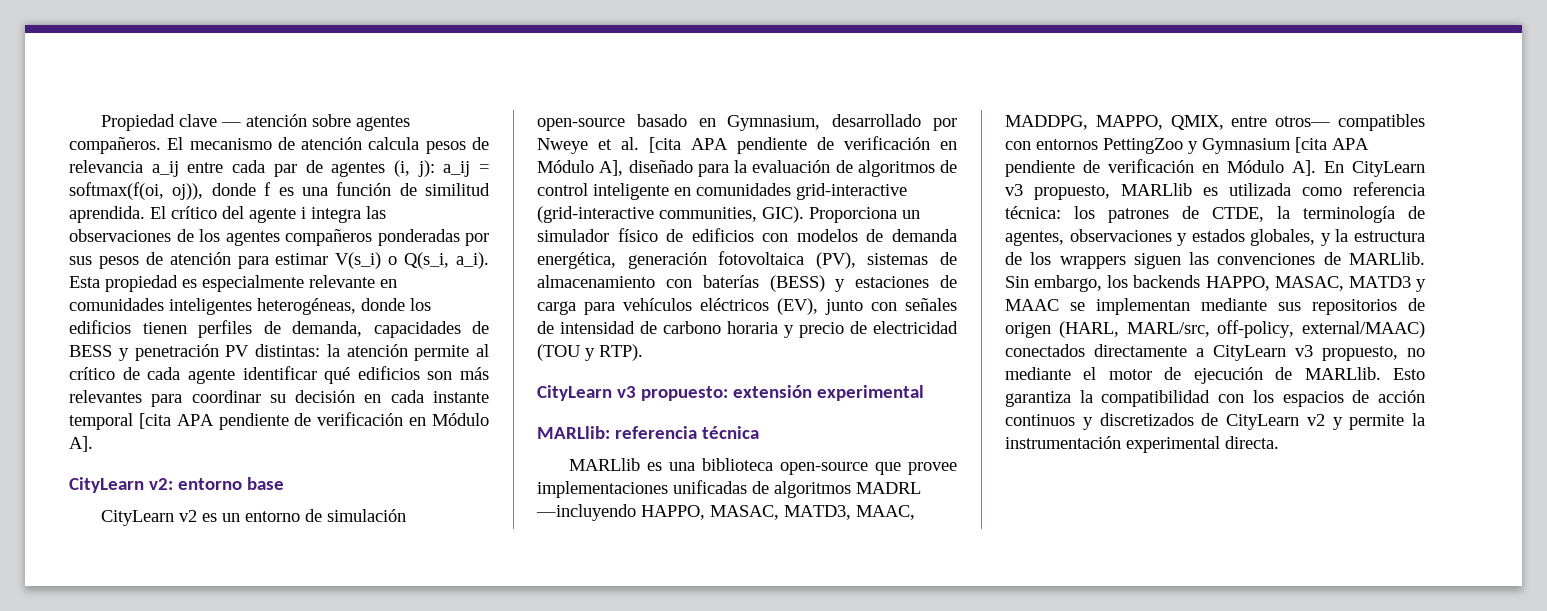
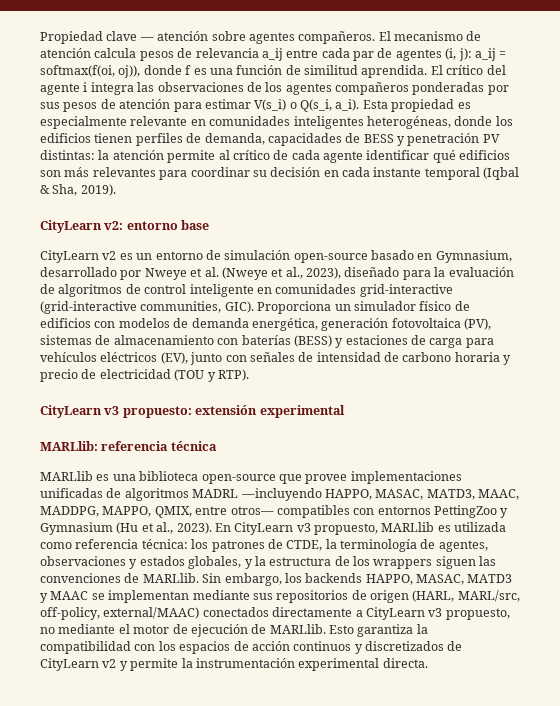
[138,412,489,430] [69,436,93,452] [cita APA pendiente de verificación en Módulo A]. -> [483,167,520,180] [40,184,116,196] (Iqbal & Sha, 2019).
[649,136,957,154] [537,160,624,176] [cita APA pendiente de verificación en Módulo A], -> [221,267,341,280] (Nweye et al., 2023),
[1295,137,1369,153] [1005,159,1316,177] [cita APA pendiente de verificación en Módulo A]. -> [116,522,212,534] (Hu et al., 2023).

